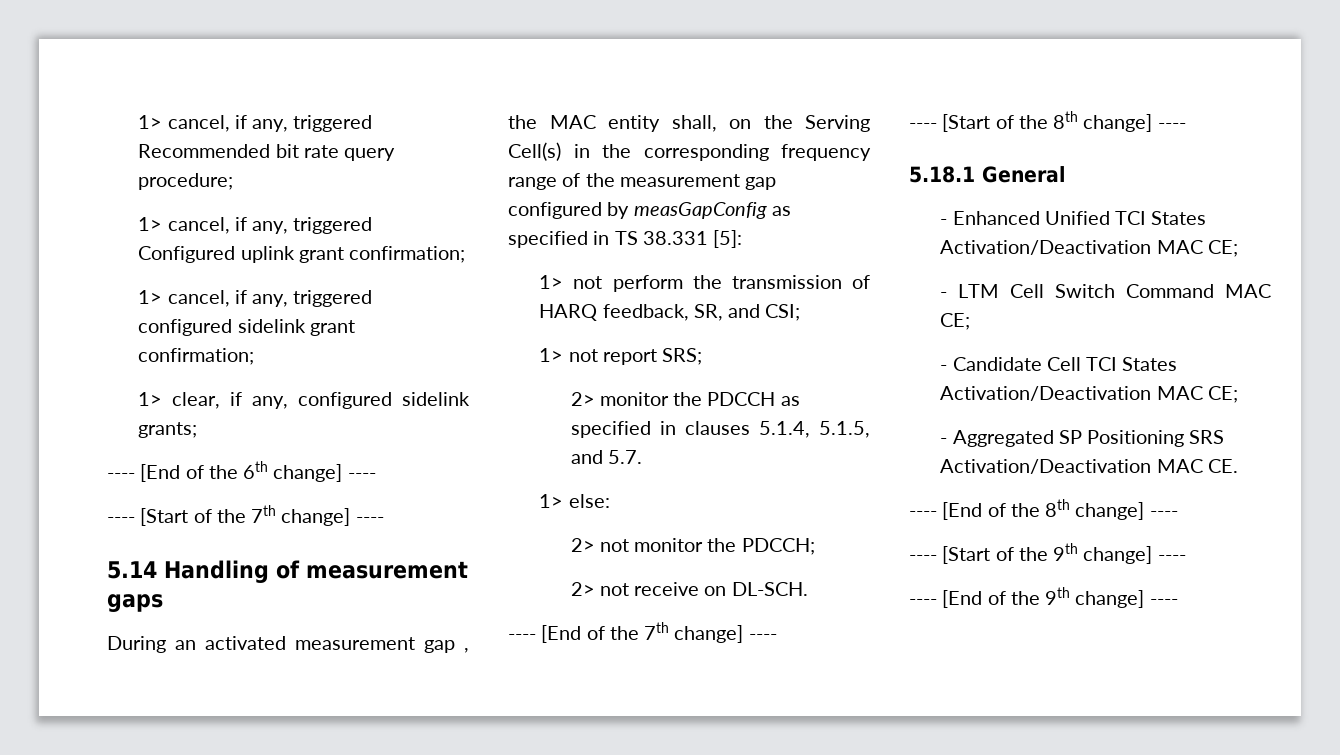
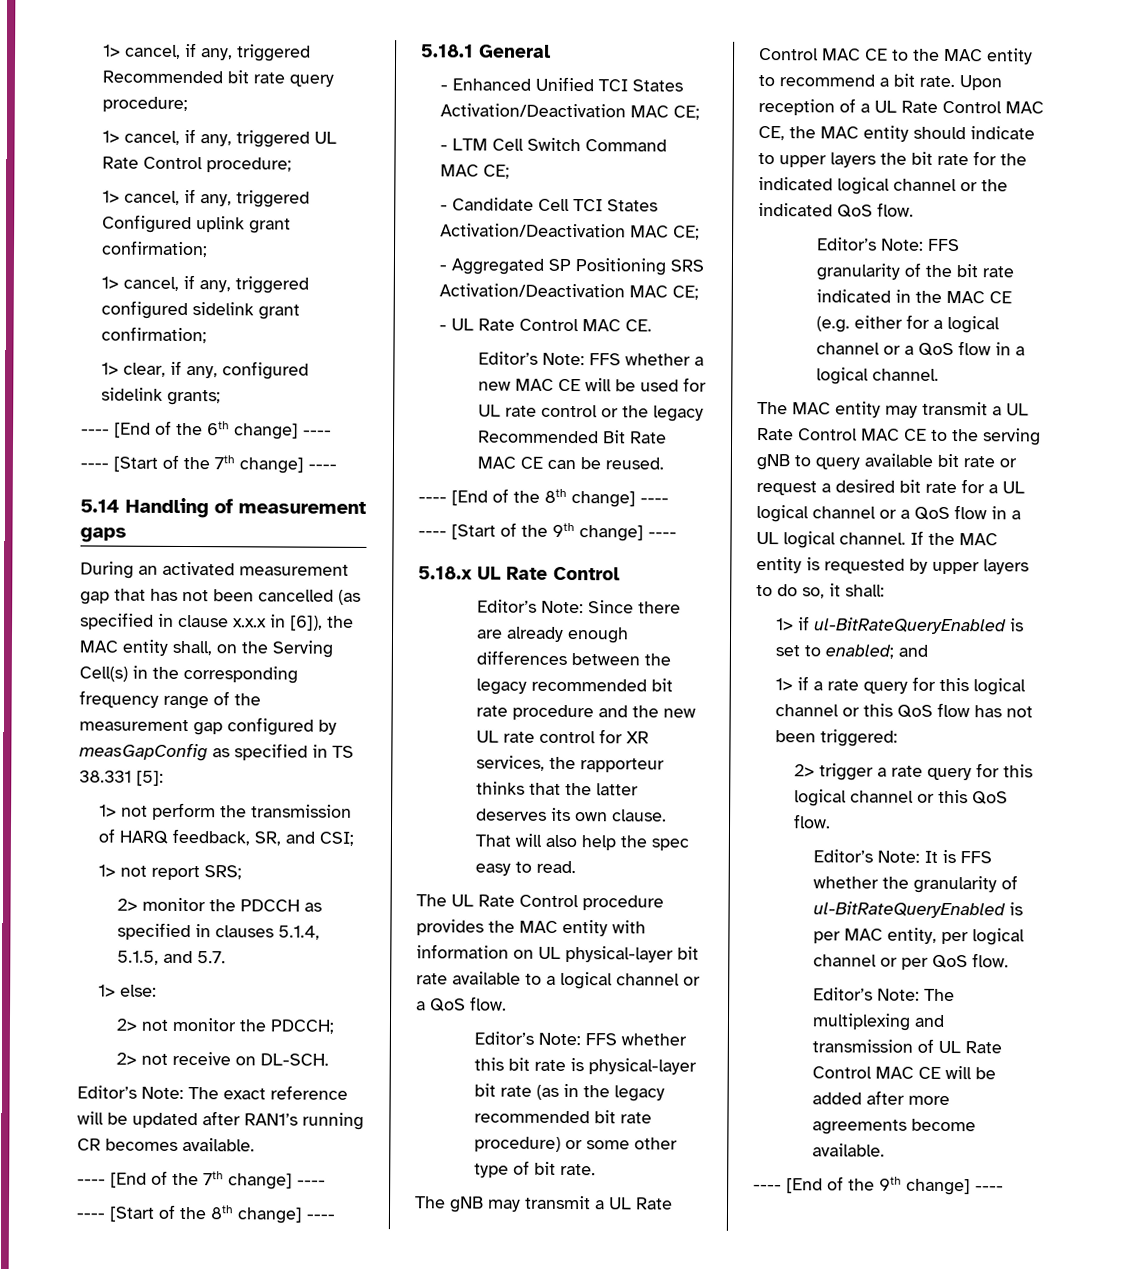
(234, 181) none -> [101,128,337,148] [101,156,292,173] // 1> cancel, if any, triggered UL Rate Control procedure;
[464,648,469,653] , -> [114,588,361,605] [80,612,323,631] that has not been cancelled (as specified in clause x.x.x in [6]),
(808, 589) none -> [77,1085,348,1100] [77,1111,364,1130] [77,1137,255,1152] // Editor’s Note: The exact reference will be updated after RAN1’s running CR becomes available.
[1207,459,1238,473] CE. -> [671,285,699,300] [438,318,652,332] [477,351,704,366] [477,377,707,392] [477,404,704,422] [477,430,667,444] [476,456,664,470] CE; // - UL Rate Control MAC CE. // Editor’s Note: FFS whether a new MAC CE will be used for UL rate control or the legacy Recommended Bit Rate MAC CE can be reused.
(1186, 558) none -> [418,566,620,581] [476,599,681,614] [475,626,629,644] [475,650,671,666] [475,678,673,695] [475,704,696,721] [475,729,649,744] [475,755,665,773] [475,781,639,796] [475,807,667,822] [474,833,689,851] [474,860,576,876] [416,894,664,911] [416,919,646,937] [416,944,699,963] [416,971,701,990] [416,996,507,1012] [473,1031,687,1046] [473,1057,697,1075] [473,1083,665,1102] [473,1110,652,1124] [473,1136,678,1152] [473,1160,596,1178] [415,1195,673,1213] [759,47,1033,65] [758,73,1002,91] [758,98,1044,116] [758,125,1035,142] [758,151,1027,168] [758,176,1008,195] [758,202,914,218] [816,237,960,252] [815,262,1014,281] [815,289,1012,304] [815,314,1000,334] [815,341,1025,357] [815,367,939,385] [757,401,1029,418] [757,427,1041,446] [756,453,1017,471] [756,479,1025,496] [756,504,1021,523] [756,530,998,549] [756,556,1029,575] [756,583,885,599] [775,616,1024,635] [774,644,928,659] [774,676,1026,696] [774,702,1033,718] [774,729,898,747] [794,763,1034,781] [794,789,1009,807] [794,814,832,829] [812,849,992,864] [812,875,1018,894] [812,901,1023,919] [812,927,1025,946] [812,953,1009,970] [812,987,955,1002] [811,1013,945,1031] [811,1038,1002,1054] [811,1065,996,1080] [811,1090,950,1106] [811,1118,976,1135] [811,1143,885,1157] // 5.18.x UL Rate Control // Editor’s Note: Since there are already enough differences between the legacy recommended bit rate procedure and the new UL rate control for XR services, the rapporteur thinks that the latter deserves its own clause. That will also help the spec easy to read. // The UL Rate Control procedure provides the MAC entity with information on UL physical-layer bit rate available to a logical channel or a QoS flow. // Editor’s Note: FFS whether this bit rate is physical-layer bit rate (as in the legacy recommended bit rate procedure) or some other type of bit rate. // The gNB may transmit a UL Rate Control MAC CE to the MAC entity to recommend a bit rate. Upon reception of a UL Rate Control MAC CE, the MAC entity should indicate to upper layers the bit rate for the indicated logical channel or the indicated QoS flow. // Editor’s Note: FFS granularity of the bit rate indicated in the MAC CE (e.g. either for a logical channel or a QoS flow in a logical channel. // The MAC entity may transmit a UL Rate Control MAC CE to the serving gNB to query available bit rate or request a desired bit rate for a UL logical channel or a QoS flow in a UL logical channel. If the MAC entity is requested by upper layers to do so, it shall: // 1> if ul-BitRateQueryEnabled is set to enabled; and // 1> if a rate query for this logical channel or this QoS flow has not been triggered: // 2> trigger a rate query for this logical channel or this QoS flow. // Editor’s Note: It is FFS whether the granularity of ul-BitRateQueryEnabled is per MAC entity, per logical channel or per QoS flow. // Editor’s Note: The multiplexing and transmission of UL Rate Control MAC CE will be added after more agreements become available.

